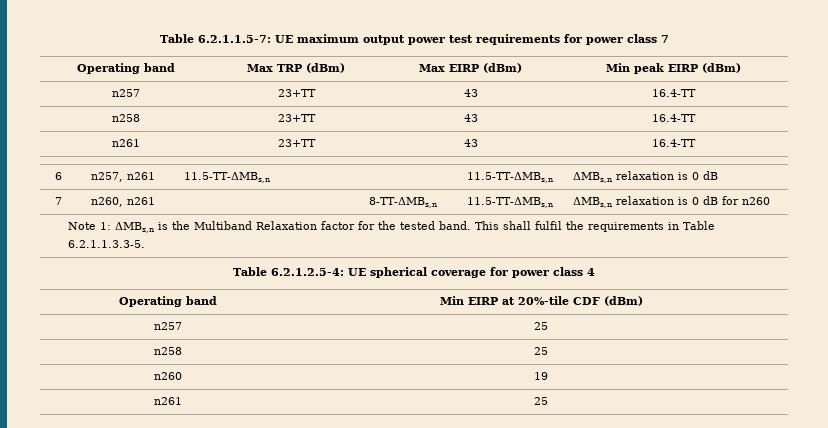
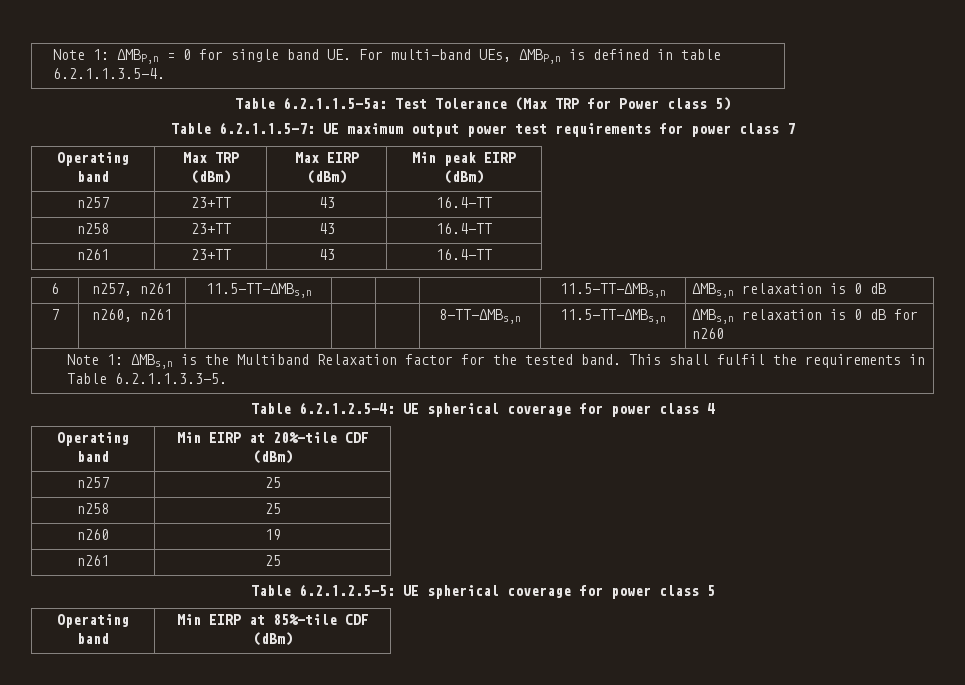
(159, 38) none -> [52,49,721,64] [52,68,165,79] [234,97,731,111] Note 1: ΔMBP,n = 0 for single band UE. For multi-band UEs, ΔMBP,n is defined in table 6.2.1.1.3.5-4. // Table 6.2.1.1.5-5a: Test Tolerance (Max TRP for Power class 5) //
(548, 401) none -> [250,584,715,599] [57,614,129,628] [77,633,109,644] [176,614,369,625] [252,632,293,646] // Table 6.2.1.2.5-5: UE spherical coverage for power class 5 // Operating band | Min EIRP at 85%-tile CDF (dBm)

